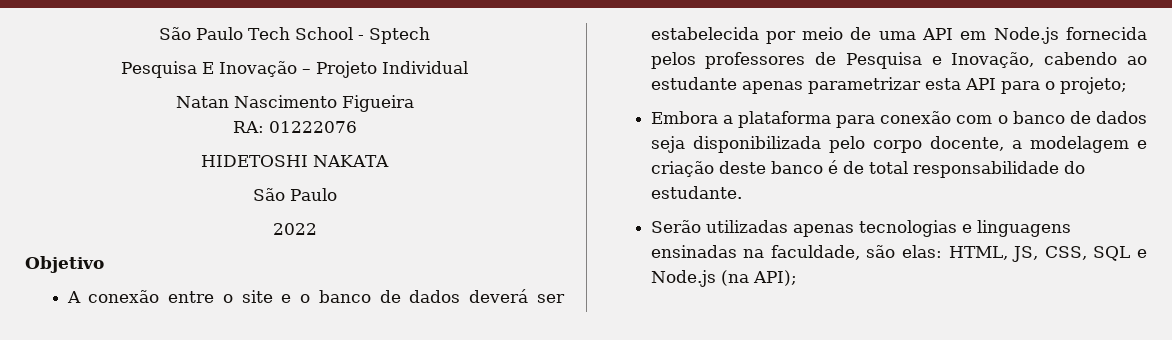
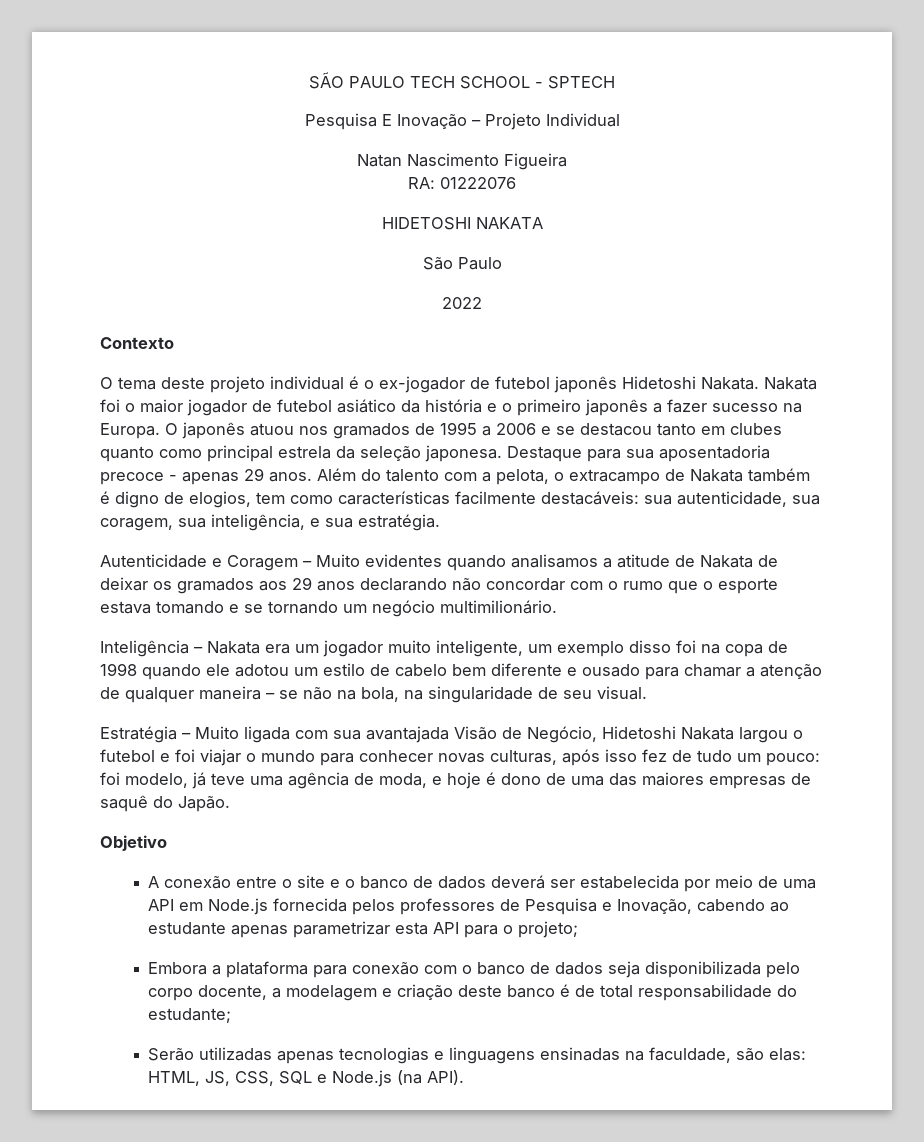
[159,27,430,44] São Paulo Tech School - Sptech -> [309,72,615,89] SÃO PAULO TECH SCHOOL - SPTECH
(317, 229) none -> [100,337,174,349] [100,376,817,393] [100,399,802,416] [100,422,782,439] [100,445,770,462] [100,468,810,485] [100,491,820,508] [100,514,440,531] [100,554,778,571] [100,577,778,594] [100,600,557,617] [100,640,788,657] [100,663,822,680] [100,686,647,703] [100,726,803,743] [100,749,820,766] [100,772,811,789] [100,795,230,812] // Contexto // O tema deste projeto individual é o ex-jogador de futebol japonês Hidetoshi Nakata. Nakata foi o maior jogador de futebol asiático da história e o primeiro japonês a fazer sucesso na Europa. O japonês atuou nos gramados de 1995 a 2006 e se destacou tanto em clubes quanto como principal estrela da seleção japonesa. Destaque para sua aposentadoria precoce - apenas 29 anos. Além do talento com a pelota, o extracampo de Nakata também é digno de elogios, tem como características facilmente destacáveis: sua autenticidade, sua coragem, sua inteligência, e sua estratégia. // Autenticidade e Coragem – Muito evidentes quando analisamos a atitude de Nakata de deixar os gramados aos 29 anos declarando não concordar com o rumo que o esporte estava tomando e se tornando um negócio multimilionário. // Inteligência – Nakata era um jogador muito inteligente, um exemplo disso foi na copa de 1998 quando ele adotou um estilo de cabelo bem diferente e ousado para chamar a atenção de qualquer maneira – se não na bola, na singularidade de seu visual. // Estratégia – Muito ligada com sua avantajada Visão de Negócio, Hidetoshi Nakata largou o futebol e foi viajar o mundo para conhecer novas culturas, após isso fez de tudo um pouco: foi modelo, já teve uma agência de moda, e hoje é dono de uma das maiores empresas de saquê do Japão.
[650,186,742,199] estudante. -> [148,1008,232,1023] estudante;
[752,270,797,286] API); -> [427,1070,465,1085] API).

